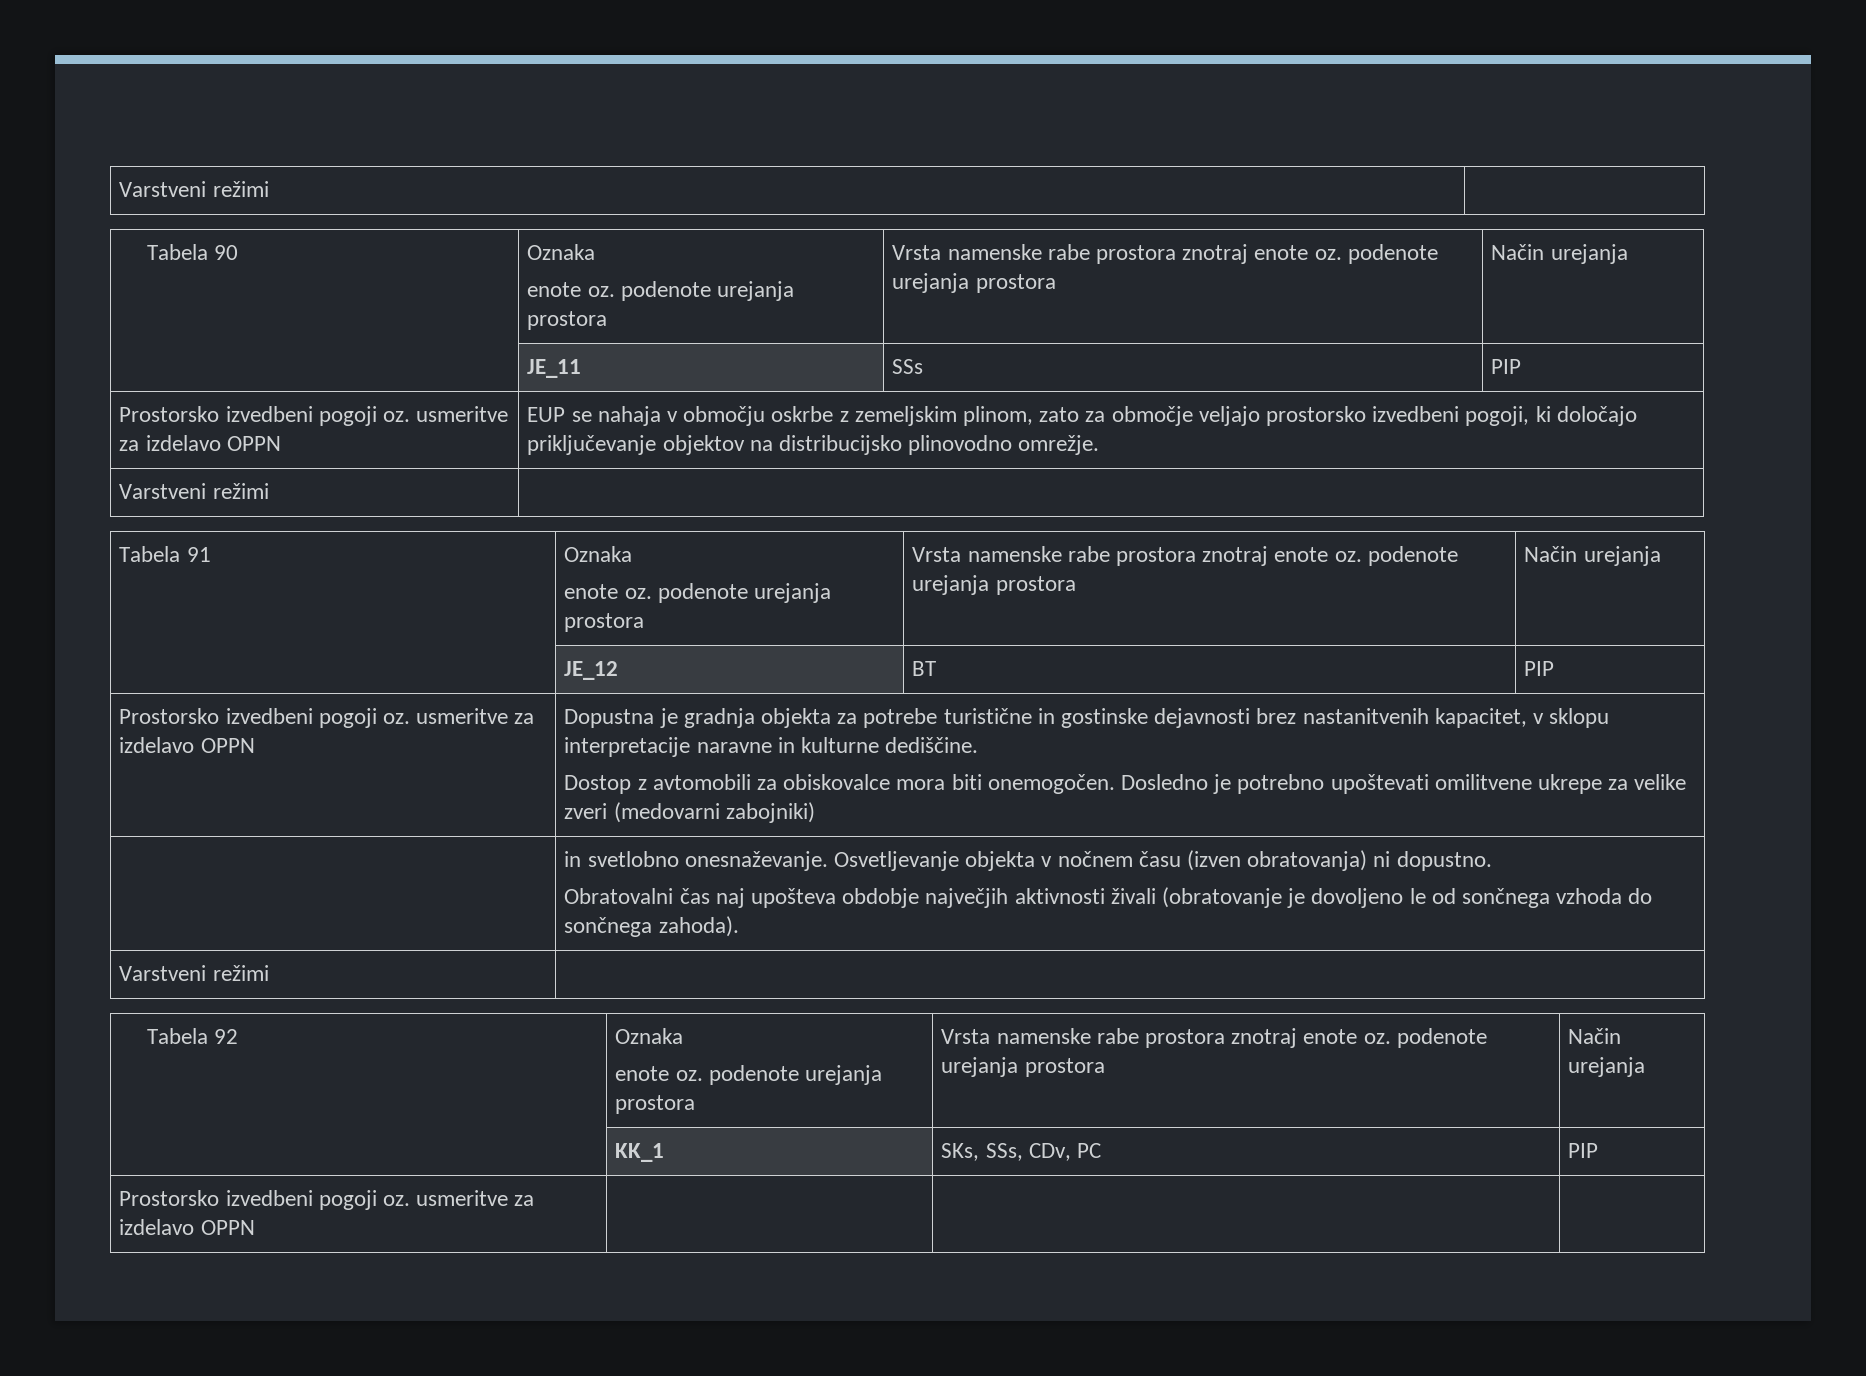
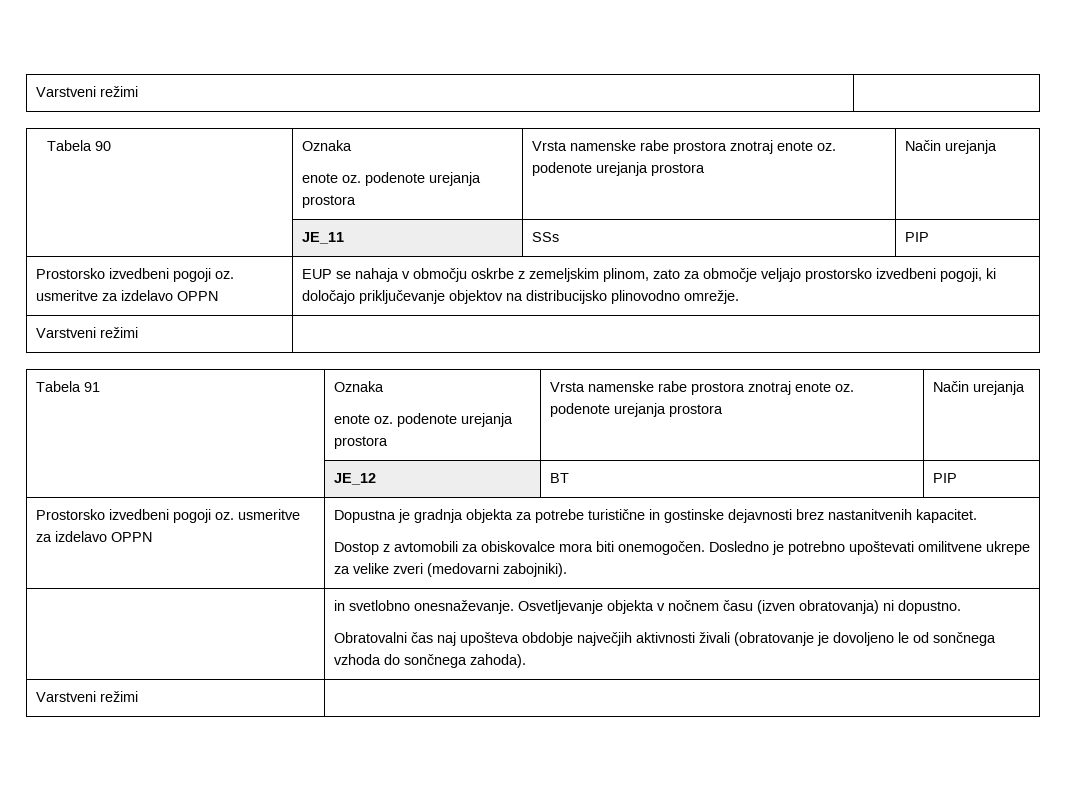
[1434,708,1610,728] [564,737,979,757] kapacitet, v sklopu interpretacije naravne in kulturne dediščine. -> [915,509,977,523] kapacitet.
[725,802,815,823] zabojniki) -> [502,563,567,577] zabojniki).
[146,1028,239,1044] [615,1028,684,1044] [615,1065,882,1085] [615,1095,696,1114] [941,1028,1487,1048] [941,1057,1105,1077] [1568,1028,1622,1044] [1568,1057,1646,1077] [615,1143,665,1162] [941,1143,1101,1161] [1568,1143,1599,1158] [119,1190,535,1210] [119,1219,255,1235] // Tabela 92 | Oznaka // enote oz. podenote urejanja prostora | Vrsta namenske rabe prostora znotraj enote oz. podenote urejanja prostora | Način urejanja // | KK_1 | SKs, SSs, CDv, PC | PIP // Prostorsko izvedbeni pogoji oz. usmeritve za izdelavo OPPN | | | -> (138, 696) none

